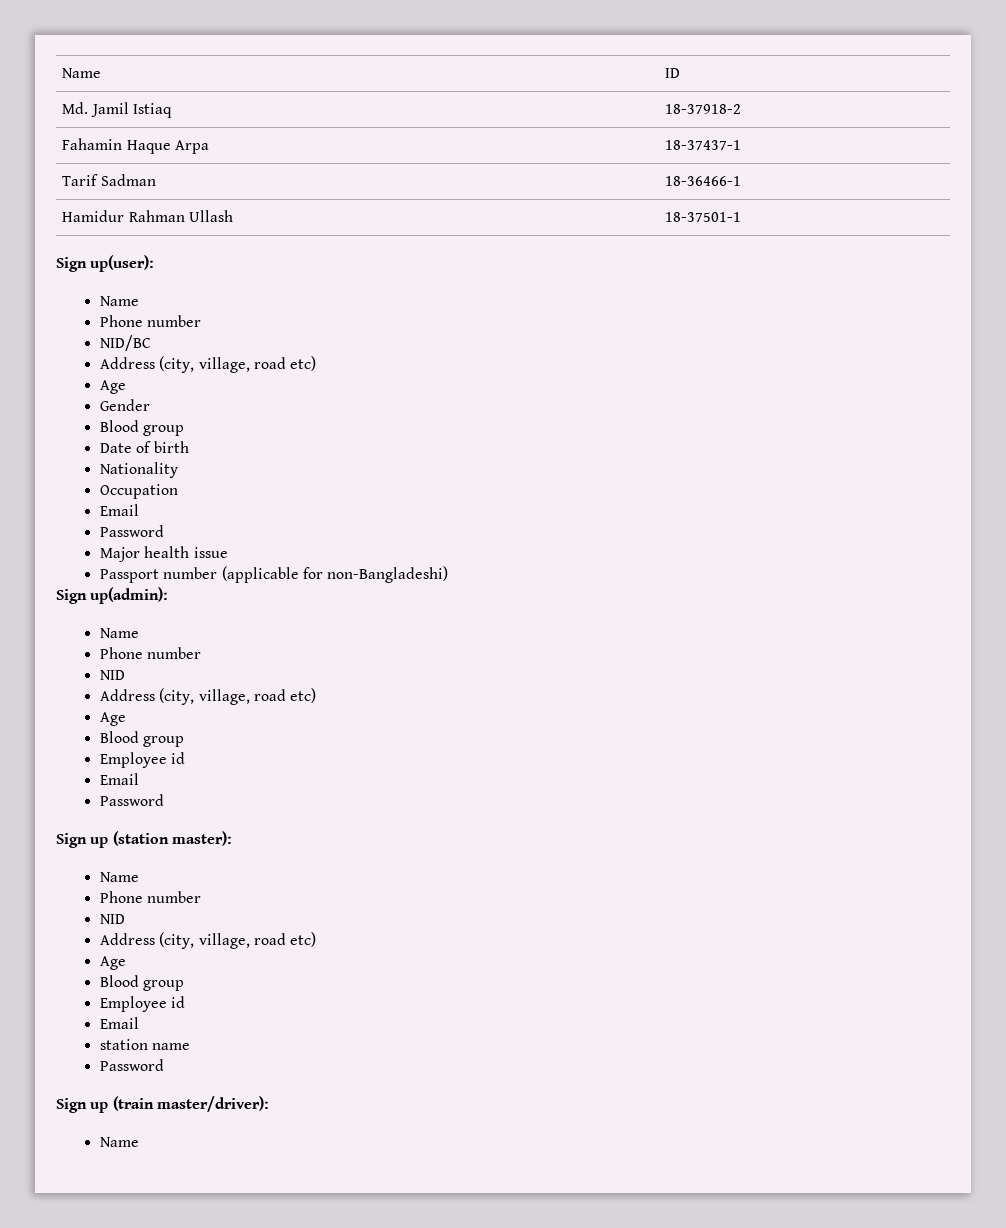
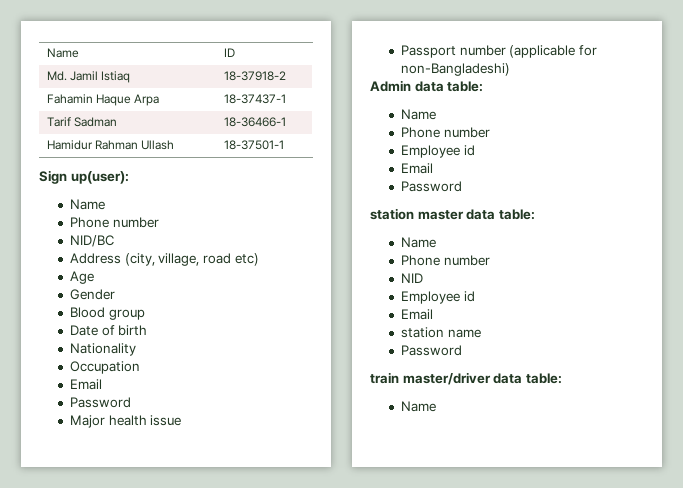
[56,587,169,604] [99,628,139,638] [99,647,202,659] [99,670,125,680] [99,688,317,705] [99,712,126,726] [99,731,185,747] Sign up(admin): // Name // Phone number // NID // Address (city, village, road etc) // Age // Blood group -> [370,80,484,92] [401,109,437,120] [401,127,490,138] Admin data table: // Name // Phone number
[56,831,232,848] [99,872,139,882] [99,891,202,903] [99,914,125,924] [99,932,317,949] [99,956,126,970] [99,975,185,991] Sign up (station master): // Name // Phone number // NID // Address (city, village, road etc) // Age // Blood group -> [370,208,535,220] [401,237,437,248] [401,255,490,266] [401,273,424,283] station master data table: // Name // Phone number // NID
[56,1096,269,1113] Sign up (train master/driver): -> [370,372,562,385] train master/driver data table:

